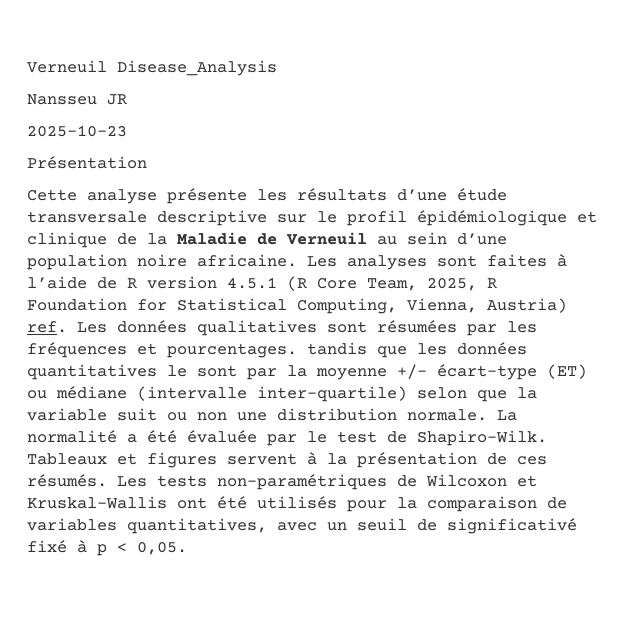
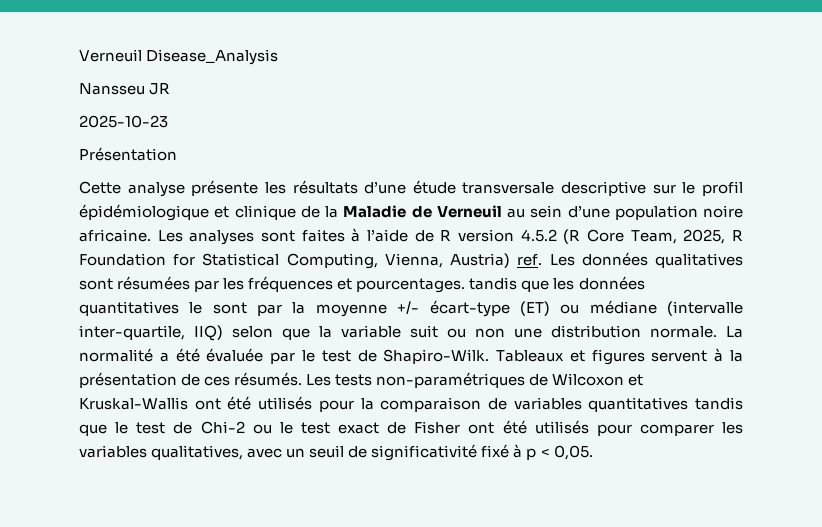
[227,277,277,289] 4.5.1 -> [520,229,557,242] 4.5.2
[257,386,407,402] inter-quartile) -> [79,325,223,341] inter-quartile, IIQ)
[127,518,267,534] quantitatives, -> [588,397,743,412] [79,420,743,436] [79,445,244,460] quantitatives tandis que le test de Chi-2 ou le test exact de Fisher ont été utilisés pour comparer les variables qualitatives,
[447,518,577,534] significativé -> [371,444,478,461] significativité

